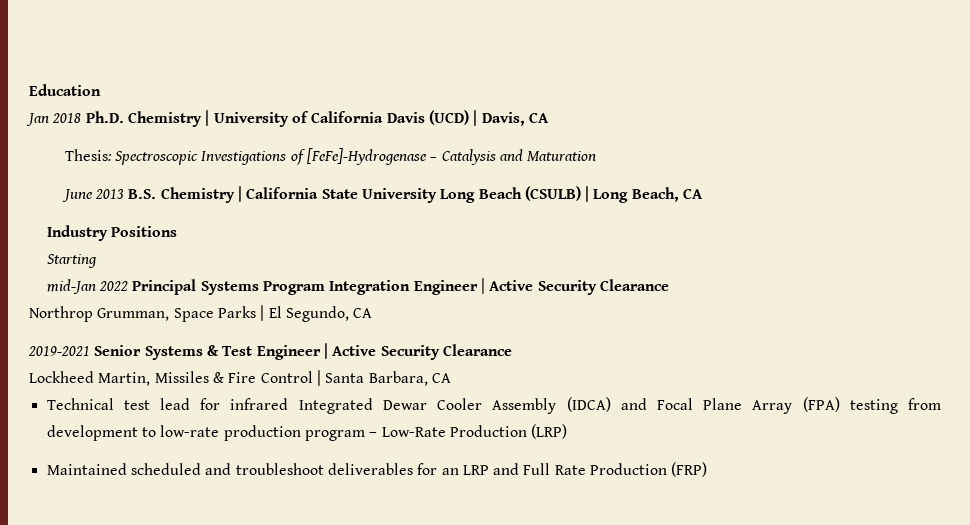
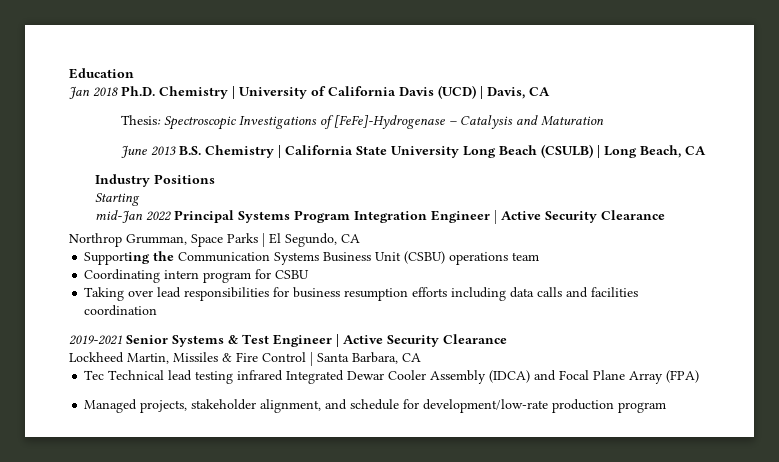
(373, 313) none -> [84,251,540,265] [84,269,310,283] [84,287,639,301] [84,305,158,316] // Supporting the Communication Systems Business Unit (CSBU) operations team // Coordinating intern program for CSBU // Taking over lead responsibilities for business resumption efforts including data calls and facilities coordination
[46,398,221,410] Technical test lead for -> [84,370,234,384] Tec Technical lead testing
[849,398,941,414] [46,424,568,441] [46,462,708,477] testing from development to low-rate production program – Low-Rate Production (LRP) // Maintained scheduled and troubleshoot deliverables for an LRP and Full Rate Production (FRP) -> [84,399,667,413] // Managed projects, stakeholder alignment, and schedule for development/low-rate production program

